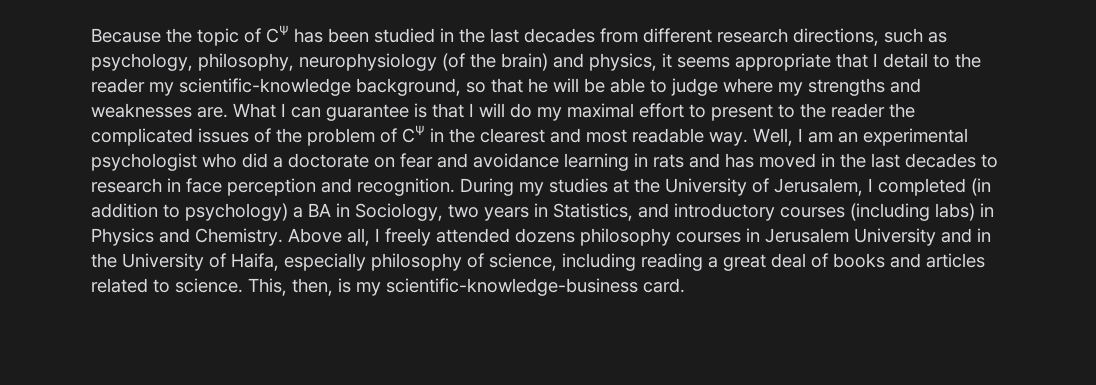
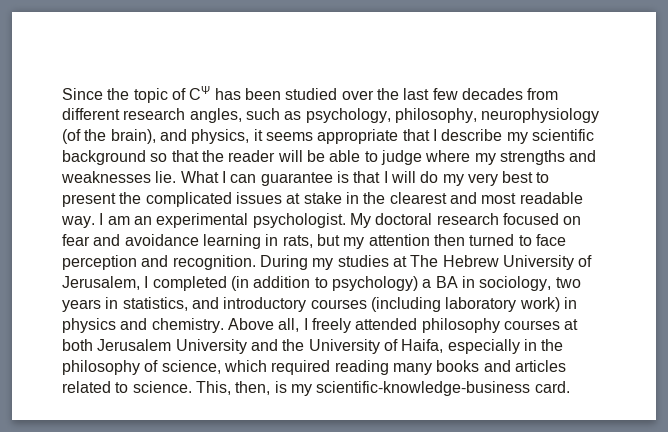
[91,28,161,43] Because -> [62,88,103,100] Since
[440,28,519,43] in the last -> [341,88,458,100] over the last few
[793,28,879,46] directions, -> [189,108,242,123] angles,
[501,53,548,71] brain) -> [110,129,156,144] brain),
[883,53,981,68] [91,78,548,96] detail to the reader my scientific-knowledge background, so that he -> [441,129,594,144] [62,150,276,165] describe my scientific background so that the reader
[197,107,228,118] are. -> [155,171,177,183] lie.
[567,103,915,121] [91,125,425,146] maximal effort to present to the reader the complicated issues of the problem of CΨ -> [467,171,550,186] [62,192,342,207] very best to present the complicated issues at stake
[753,128,793,146] Well, -> (95, 222) none
[91,153,369,171] psychologist who did a doctorate -> [252,213,559,228] psychologist. My doctoral research focused
[653,153,998,168] [91,178,181,193] rats and has moved in the last decades to research in -> [282,234,532,249] rats, but my attention then turned to
[634,178,660,193] the -> [410,255,499,267] The Hebrew
[355,203,443,221] Sociology, -> [479,276,552,291] sociology,
[553,203,633,221] Statistics, -> [122,297,188,311] statistics,
[935,203,994,221] [91,228,283,246] labs) in Physics and Chemistry. -> [445,297,577,312] [62,318,224,333] laboratory work) in physics and chemistry.
[515,228,575,243] dozens -> (418, 324) none
[746,228,760,242] in -> [564,319,579,330] [62,339,93,351] at both
[977,228,991,242] in -> (278, 345) none
(366, 262) none -> [523,339,564,351] in the
[562,253,828,271] including reading a great deal of -> [223,360,432,375] which required reading many

